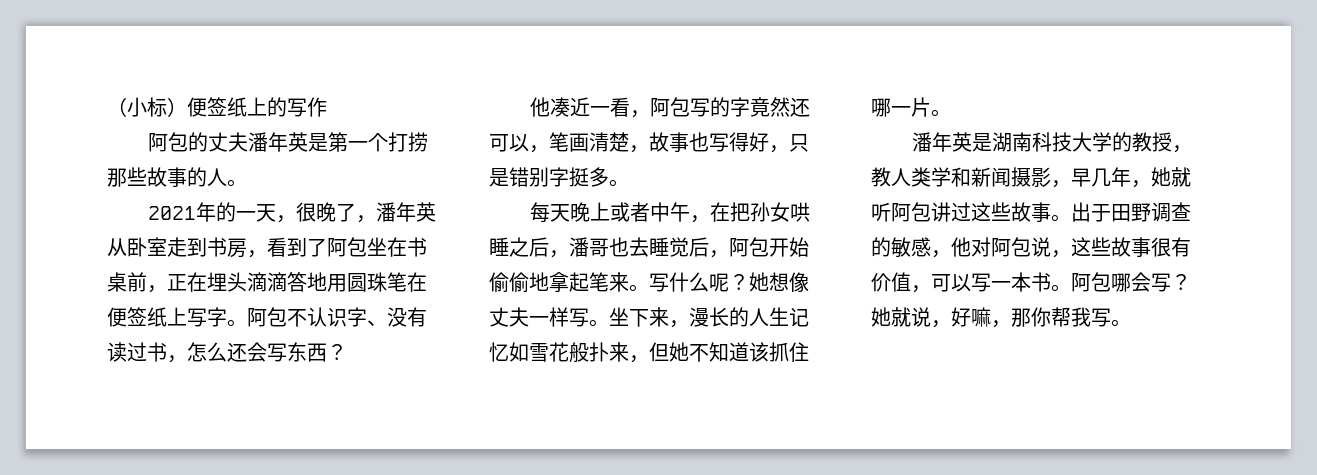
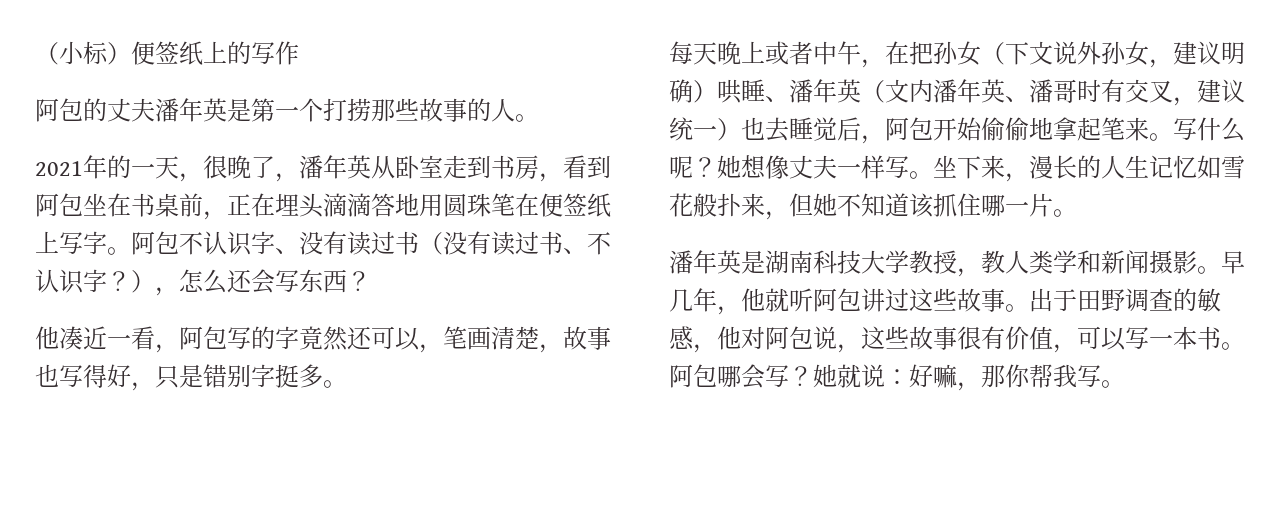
[307,238,327,257] 了 -> (611, 167) none
(167, 352) none -> [419,231,611,256] [35,269,155,294] （没有读过书、不认识字？）
[789,202,810,222] [489,237,609,258] 哄睡之后，潘哥 -> [981,41,1245,68] [669,79,1245,106] [669,117,741,141] （下文说外孙女，建议明确）哄睡、潘年英（文内潘年英、潘哥时有交叉，建议统一）
[1111,132,1132,152] 的 -> (909, 261) none
[1051,180,1071,188] ， -> [1197,266,1221,274] 。
[1151,167,1171,187] 她 -> [741,288,765,312] 他
[931,320,951,328] ， -> [885,369,909,385] ：

